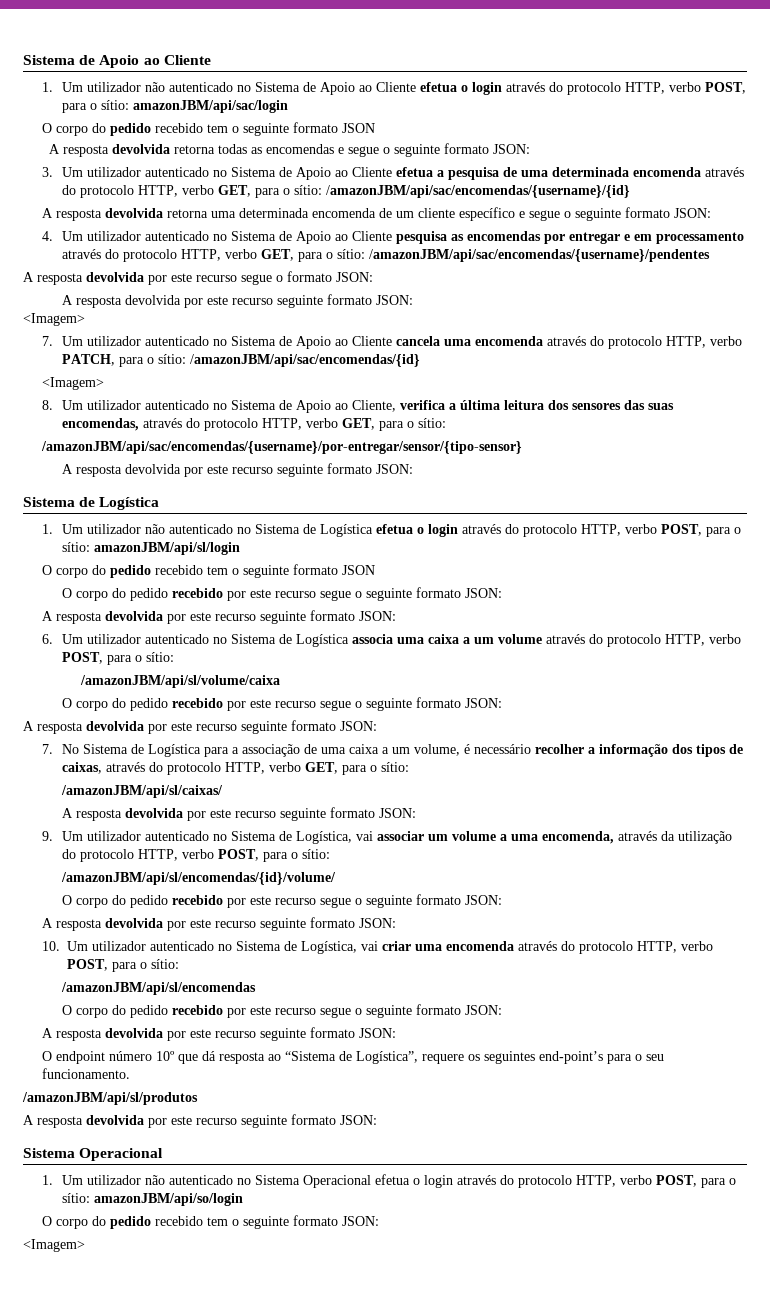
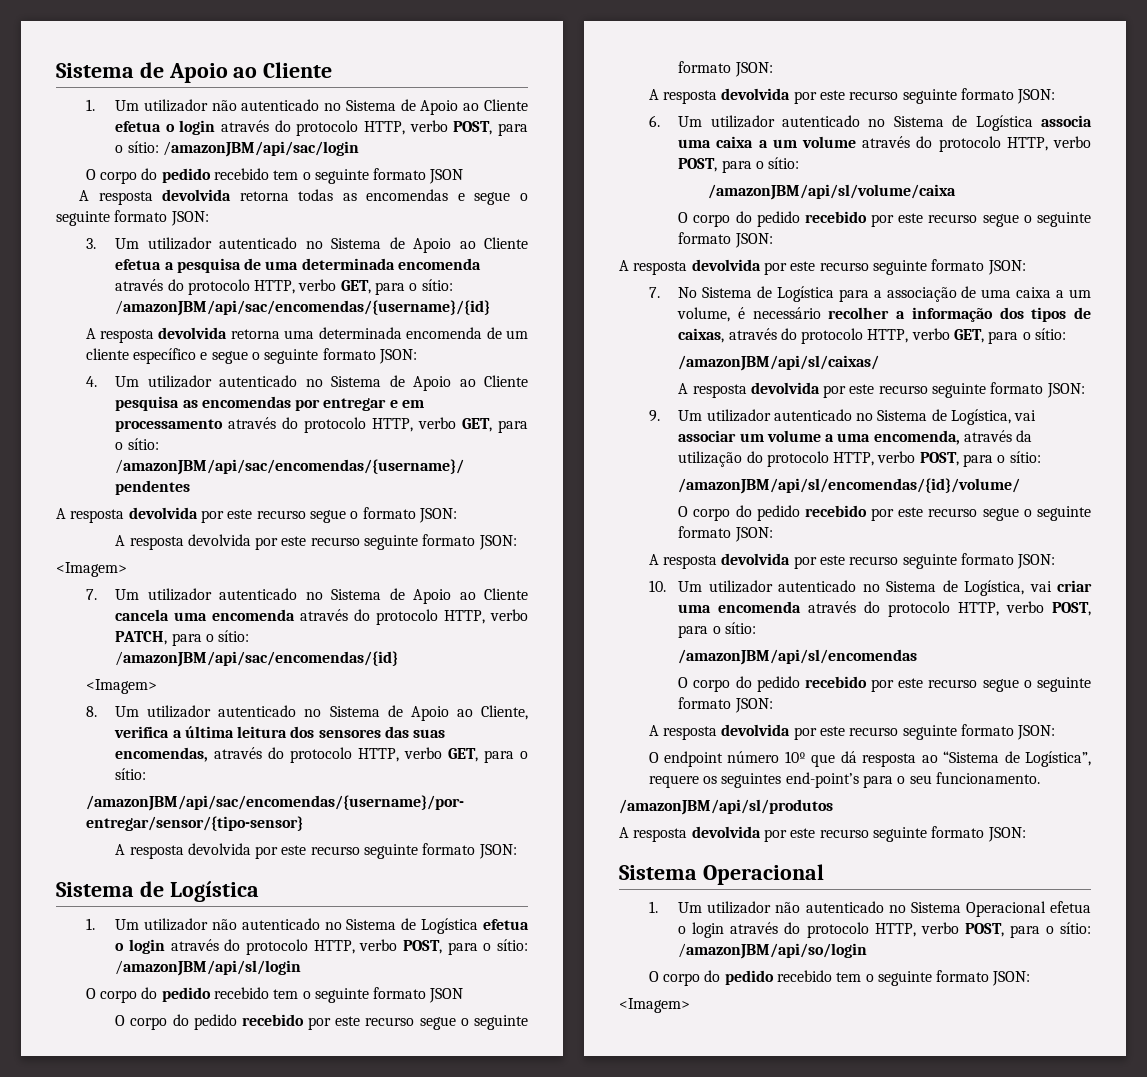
[132,100,288,113] amazonJBM/api/sac/login -> [162,141,359,157] /amazonJBM/api/sac/login
[93,542,240,555] amazonJBM/api/sl/login -> [115,960,302,976] /amazonJBM/api/sl/login
[93,1193,243,1206] amazonJBM/api/so/login -> [678,943,868,959] /amazonJBM/api/so/login

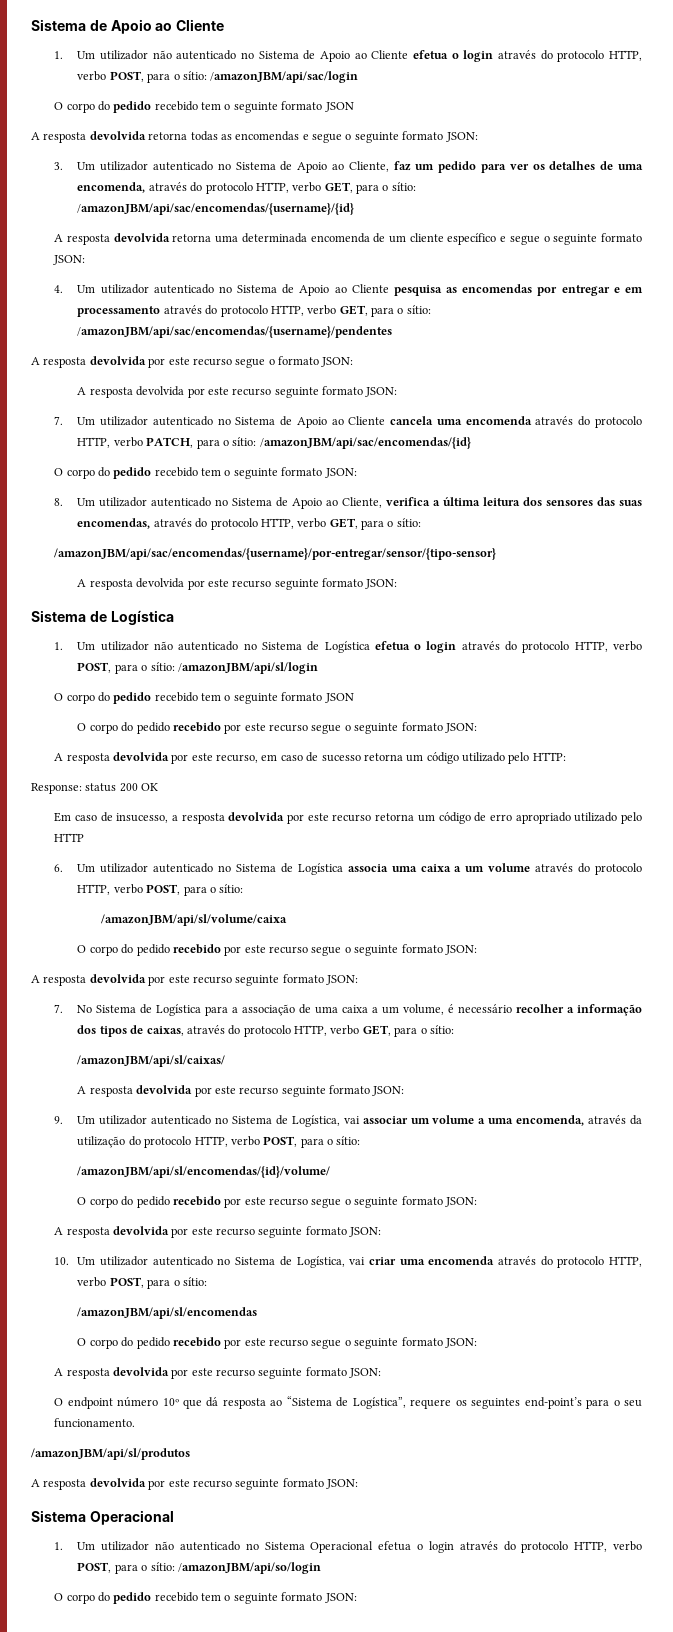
[484,237,529,249] [115,258,482,273] Cliente efetua a pesquisa de uma determinada encomenda -> [348,161,643,173] [77,182,146,193] Cliente, faz um pedido para ver os detalhes de uma encomenda,
[56,562,127,577] // <Imagem> -> (398, 392) none
[85,679,157,694] <Imagem> -> [54,467,357,479] O corpo do pedido recebido tem o seguinte formato JSON:
[849,88,1056,104] recurso seguinte formato JSON: -> [216,752,566,764] [31,783,159,794] [54,812,642,824] [54,833,85,842] recurso, em caso de sucesso retorna um código utilizado pelo HTTP: // Response: status 200 OK // Em caso de insucesso, a resposta devolvida por este recurso retorna um código de erro apropriado utilizado pelo HTTP
[619,998,690,1013] // <Imagem> -> (357, 1598) none

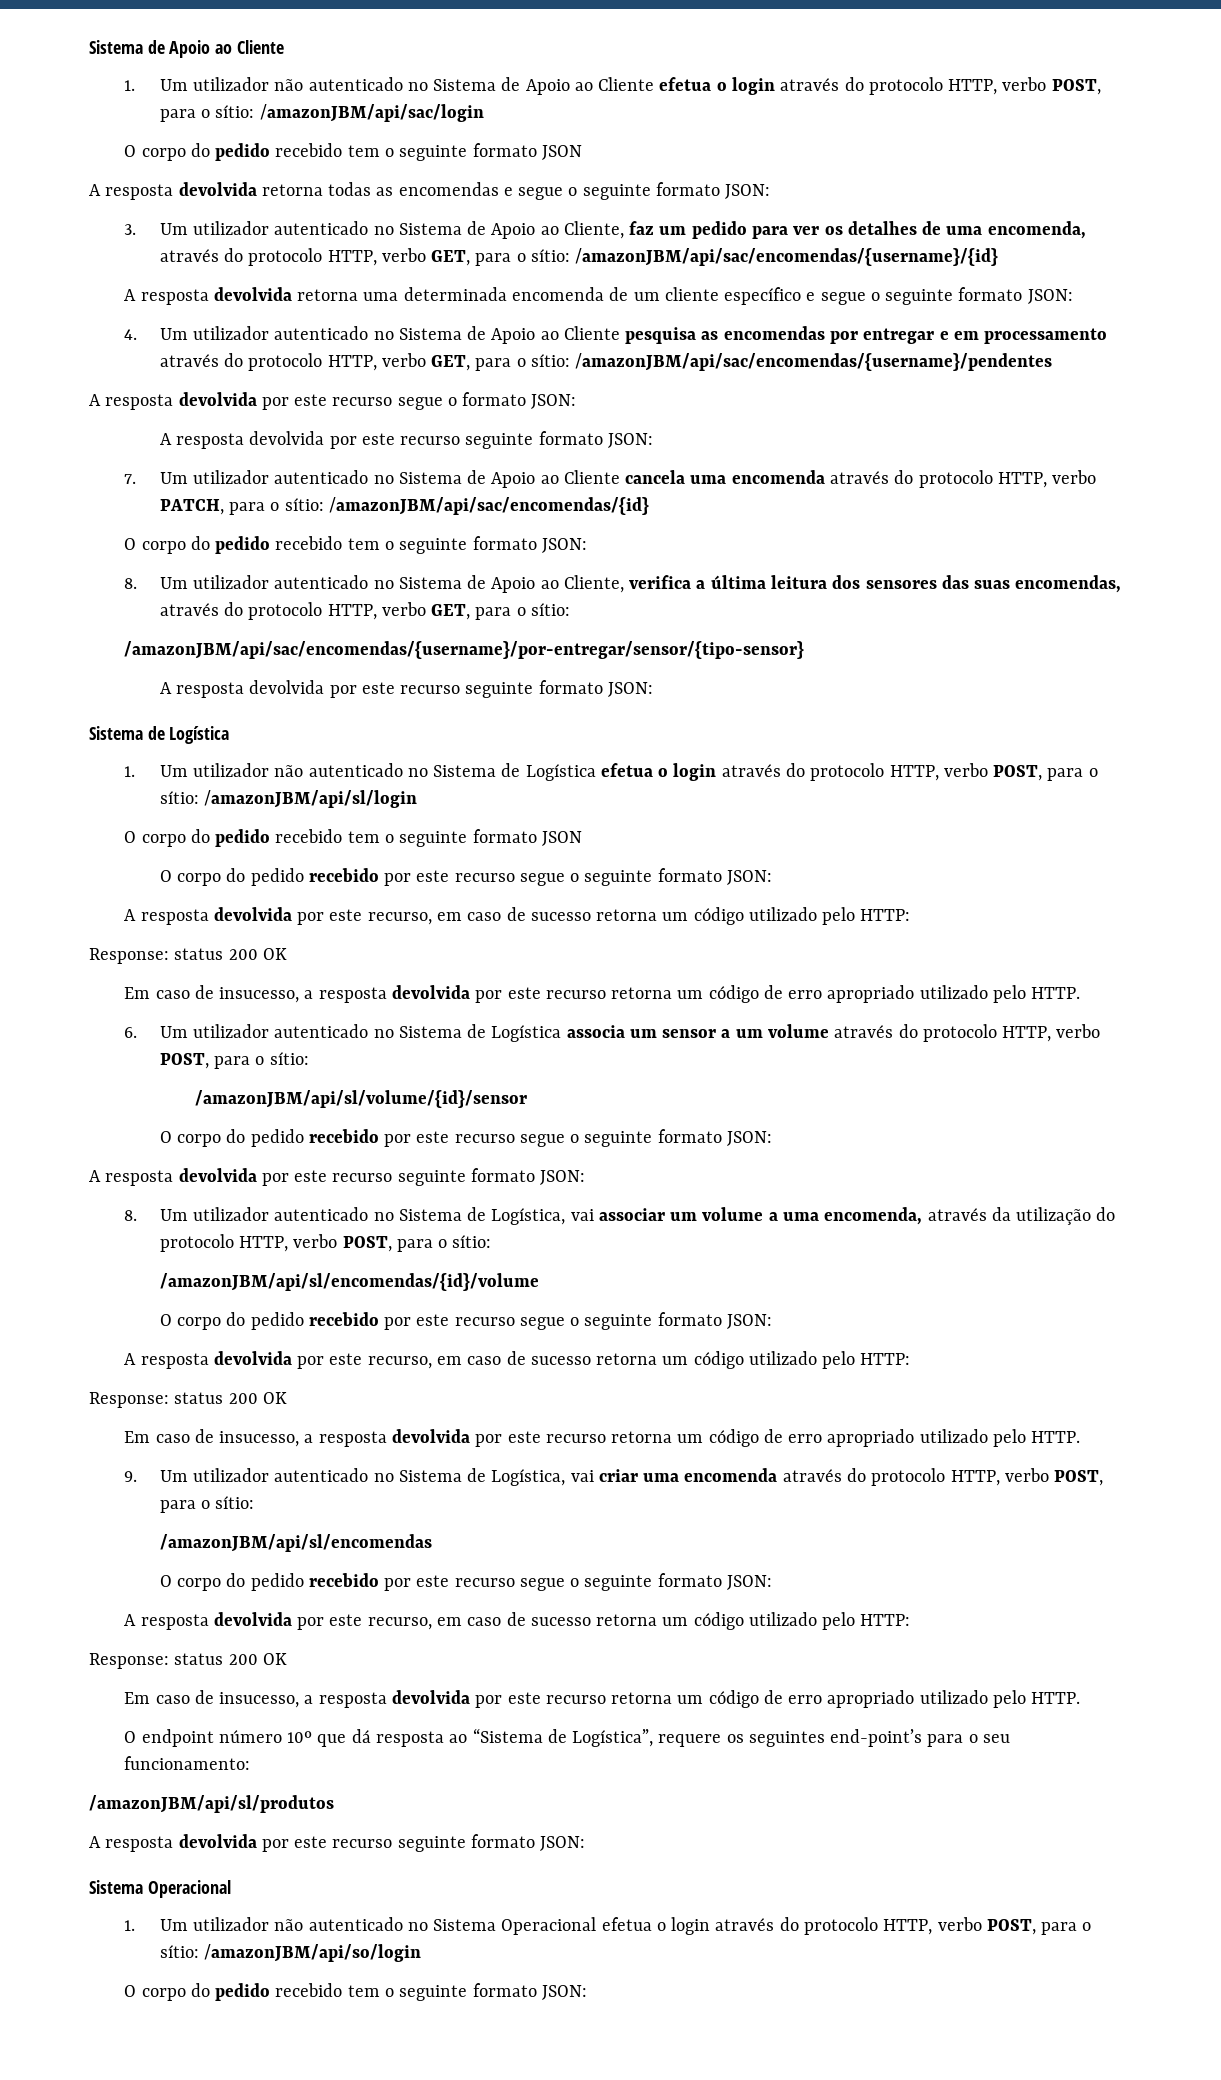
[54,833,85,842] HTTP -> [1031,987,1081,999] HTTP.
[391,864,451,872] uma caixa -> [629,1029,717,1038] um sensor
[100,914,287,926] /amazonJBM/api/sl/volume/caixa -> [195,1090,528,1108] /amazonJBM/api/sl/volume/{id}/sensor
[54,1004,642,1016] [77,1025,454,1037] [77,1055,226,1067] [77,1085,405,1097] [54,1116,64,1124] 7. No Sistema de Logística para a associação de uma caixa a um volume, é necessário recolher a informação dos tipos de caixas, através do protocolo HTTP, verbo GET, para o sítio: // /amazonJBM/api/sl/caixas/ // A resposta devolvida por este recurso seguinte formato JSON: // 9. -> [124,1210,138,1221] 8.
[77,1166,331,1178] /amazonJBM/api/sl/encomendas/{id}/volume/ -> [159,1273,539,1291] /amazonJBM/api/sl/encomendas/{id}/volume
[216,1226,382,1238] [54,1257,70,1265] recurso seguinte formato JSON: // 10. -> [367,1351,911,1369] [89,1392,287,1408] [124,1429,1081,1447] [124,1471,138,1482] recurso, em caso de sucesso retorna um código utilizado pelo HTTP: // Response: status 200 OK // Em caso de insucesso, a resposta devolvida por este recurso retorna um código de erro apropriado utilizado pelo HTTP. // 9.
[216,1367,382,1379] recurso seguinte formato JSON: -> [367,1612,911,1630] [89,1653,287,1669] [124,1690,1081,1708] recurso, em caso de sucesso retorna um código utilizado pelo HTTP: // Response: status 200 OK // Em caso de insucesso, a resposta devolvida por este recurso retorna um código de erro apropriado utilizado pelo HTTP.
[54,1418,136,1428] funcionamento. -> [124,1756,251,1770] funcionamento:

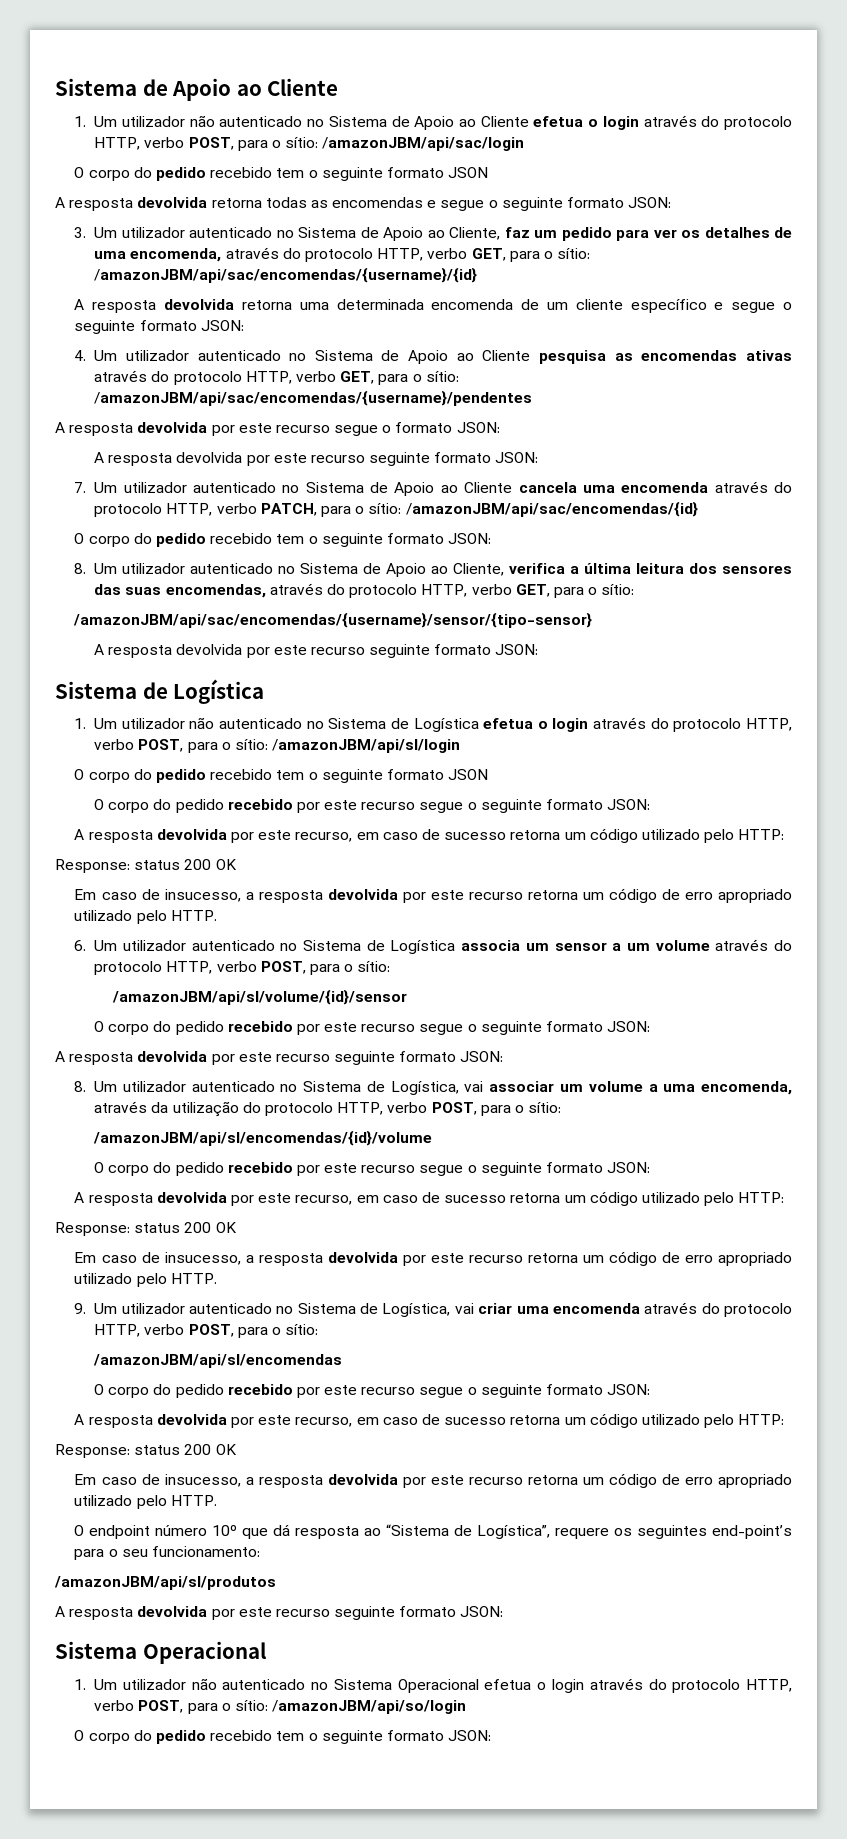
[830,328,1108,344] por entregar e em processamento -> [746,350,793,361] ativas
[124,641,805,659] /amazonJBM/api/sac/encomendas/{username}/por-entregar/sensor/{tipo-sensor} -> [73,612,593,628] /amazonJBM/api/sac/encomendas/{username}/sensor/{tipo-sensor}

